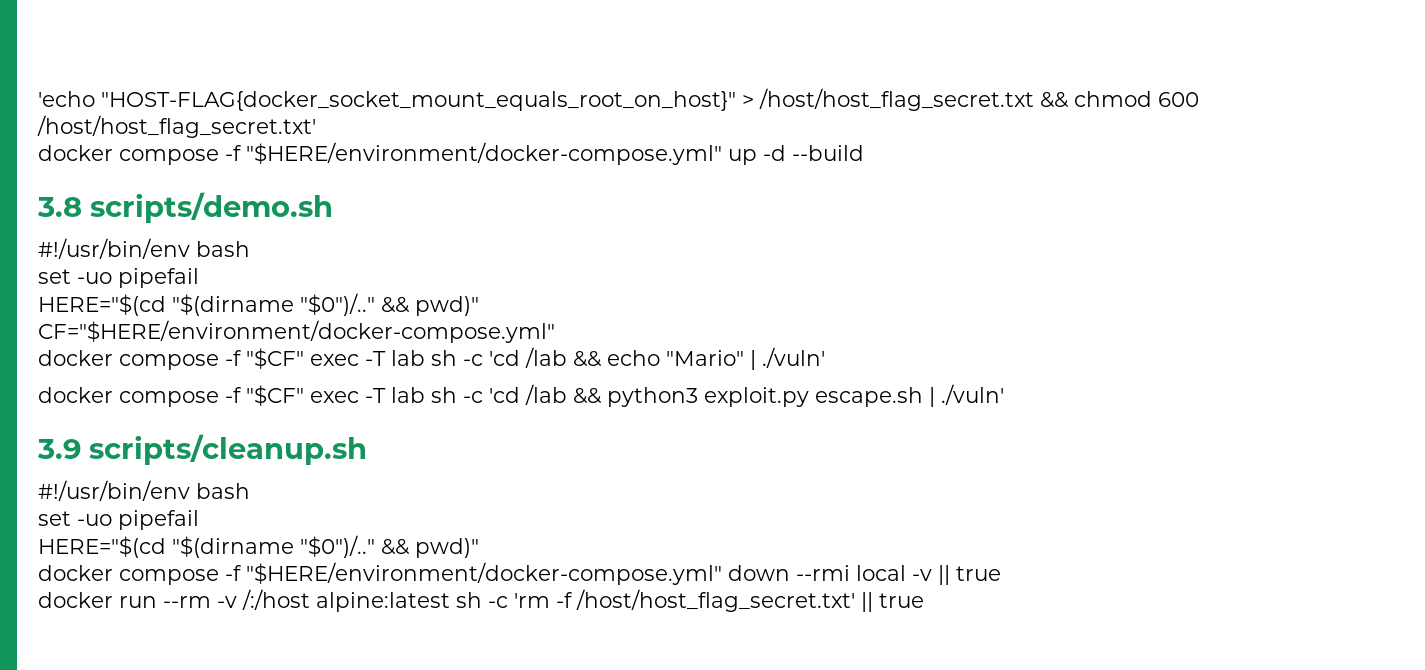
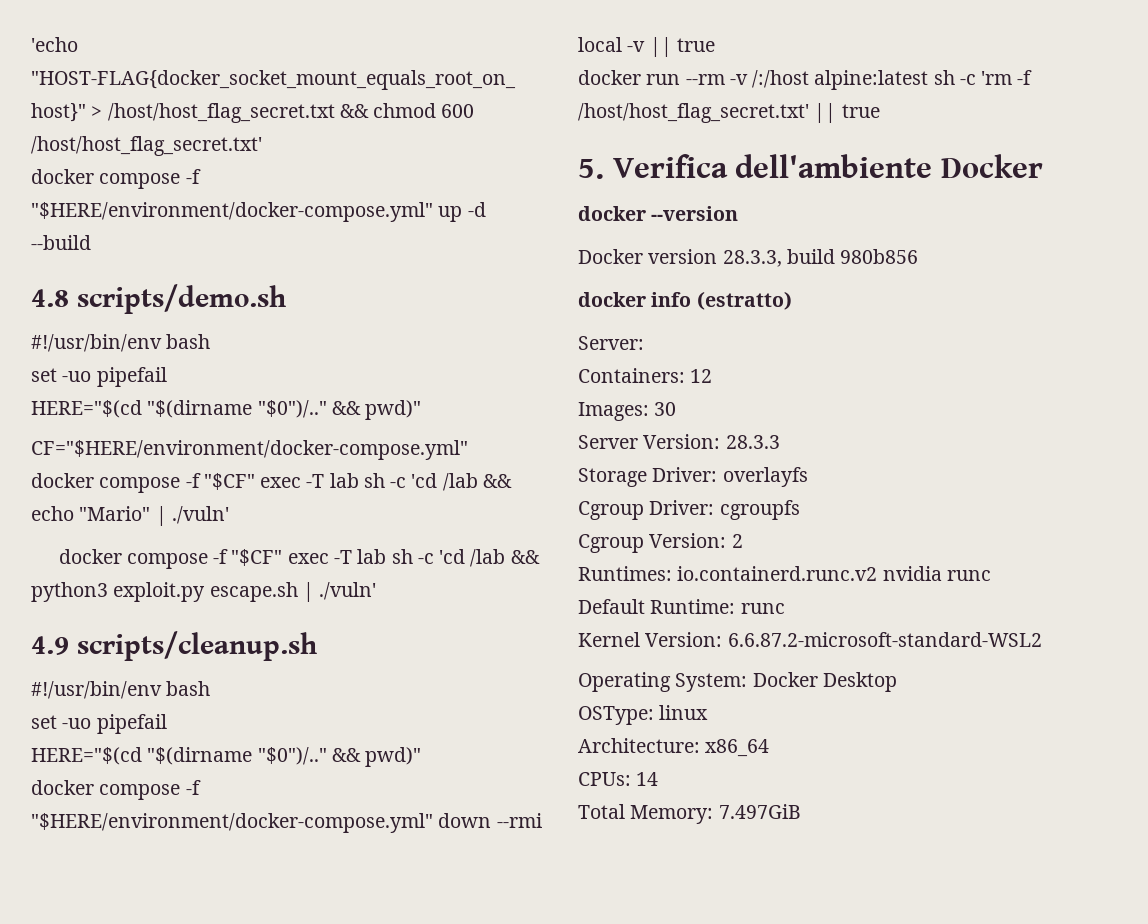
[37,197,82,217] 3.8 -> [31,289,69,307] 4.8
[37,439,81,459] 3.9 -> [31,636,69,655] 4.9
(924, 600) none -> [578,154,1043,179] [578,206,739,221] [578,249,919,267] [578,291,792,310] [578,336,644,350] [578,368,713,383] [578,402,677,421] [578,434,780,449] [578,467,808,487] [578,500,800,520] [578,533,743,553] [578,566,991,581] [578,599,785,614] [578,632,1042,647] [578,672,897,692] [578,705,709,725] [578,738,770,757] [578,772,659,786] [578,804,801,824] // 5. Verifica dell'ambiente Docker // docker --version // Docker version 28.3.3, build 980b856 // docker info (estratto) // Server: // Containers: 12 // Images: 30 // Server Version: 28.3.3 // Storage Driver: overlayfs // Cgroup Driver: cgroupfs // Cgroup Version: 2 // Runtimes: io.containerd.runc.v2 nvidia runc // Default Runtime: runc // Kernel Version: 6.6.87.2-microsoft-standard-WSL2 // Operating System: Docker Desktop // OSType: linux // Architecture: x86_64 // CPUs: 14 // Total Memory: 7.497GiB

